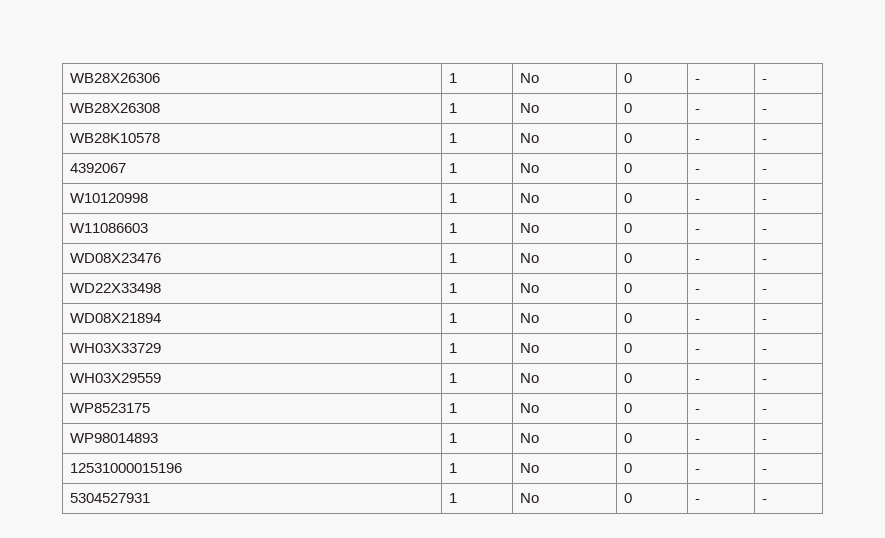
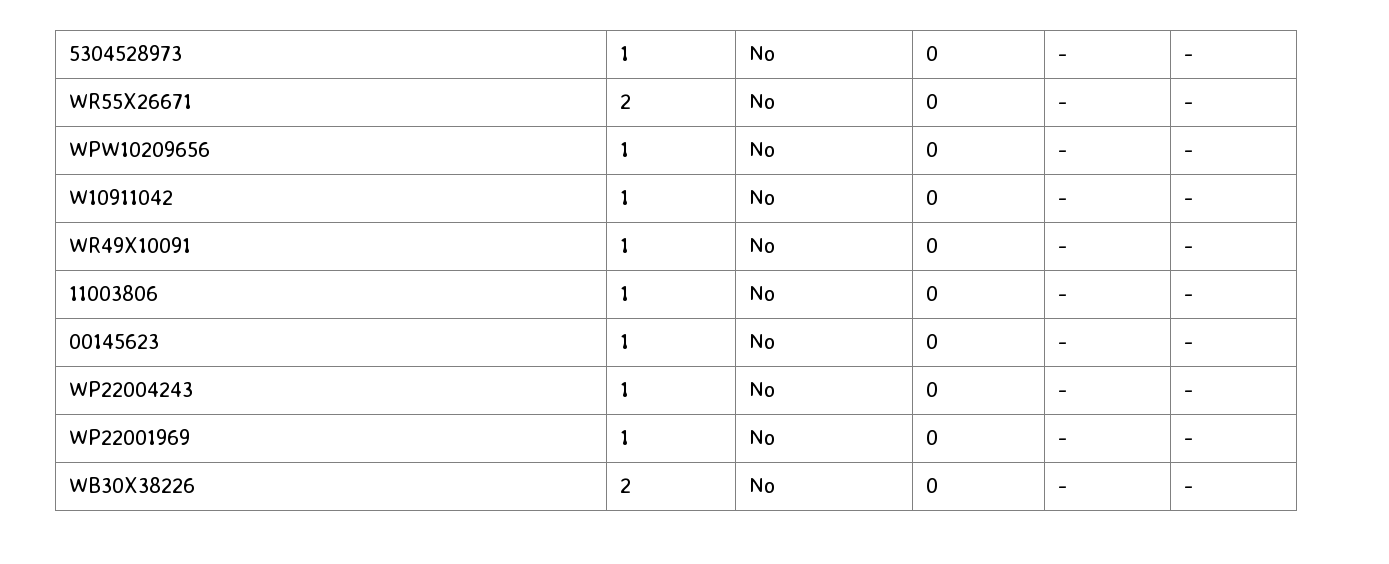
[69,73,160,83] [448,73,457,83] [519,73,539,83] [623,73,632,83] [694,79,700,83] [761,79,767,83] [69,103,160,113] [448,103,457,113] [519,103,539,113] [623,103,632,113] [694,109,700,113] [761,109,767,113] [69,133,160,143] [448,133,457,143] [519,133,539,143] [623,133,632,143] [694,139,700,143] [761,139,767,143] [69,163,126,173] [448,163,457,173] [519,163,539,173] [623,163,632,173] [694,169,700,173] [761,169,767,173] [69,193,148,203] [448,193,457,203] [519,193,539,203] [623,193,632,203] [694,199,700,203] [761,199,767,203] [69,223,148,233] [448,223,457,233] [519,223,539,233] [623,223,632,233] [694,229,700,233] [761,229,767,233] [69,253,161,263] [448,253,457,263] [519,253,539,263] [623,253,632,263] [694,259,700,263] [761,259,767,263] [69,283,161,293] [448,283,457,293] [519,283,539,293] [623,283,632,293] [694,289,700,293] [761,289,767,293] [69,313,161,323] [448,313,457,323] [519,313,539,323] [623,313,632,323] [694,319,700,323] [761,319,767,323] [69,343,161,353] [448,343,457,353] [519,343,539,353] [623,343,632,353] [694,349,700,353] [761,349,767,353] [69,373,161,383] [448,373,457,383] [519,373,539,383] [623,373,632,383] [694,379,700,383] [761,379,767,383] [69,403,150,413] [448,403,457,413] [519,403,539,413] [623,403,632,413] [694,409,700,413] [761,409,767,413] [69,433,158,443] [448,433,457,443] [519,433,539,443] [623,433,632,443] [694,439,700,443] [761,439,767,443] [69,463,182,473] [448,463,457,473] [519,463,539,473] [623,463,632,473] [694,469,700,473] [761,469,767,473] [69,493,150,503] [448,493,457,503] [519,493,539,503] [623,493,632,503] [694,499,700,503] [761,499,767,503] WB28X26306 | 1 | No | 0 | - | - // WB28X26308 | 1 | No | 0 | - | - // WB28K10578 | 1 | No | 0 | - | - // 4392067 | 1 | No | 0 | - | - // W10120998 | 1 | No | 0 | - | - // W11086603 | 1 | No | 0 | - | - // WD08X23476 | 1 | No | 0 | - | - // WD22X33498 | 1 | No | 0 | - | - // WD08X21894 | 1 | No | 0 | - | - // WH03X33729 | 1 | No | 0 | - | - // WH03X29559 | 1 | No | 0 | - | - // WP8523175 | 1 | No | 0 | - | - // WP98014893 | 1 | No | 0 | - | - // 12531000015196 | 1 | No | 0 | - | - // 5304527931 | 1 | No | 0 | - | - -> [68,45,182,61] [619,46,629,61] [748,46,775,61] [925,46,938,61] [1057,54,1067,61] [1183,54,1193,61] [68,93,192,109] [619,94,631,109] [748,94,775,109] [925,94,938,109] [1057,102,1067,109] [1183,102,1193,109] [68,141,210,157] [619,142,629,157] [748,142,775,157] [925,142,938,157] [1057,150,1067,157] [1183,150,1193,157] [68,189,173,205] [619,190,629,205] [748,190,775,205] [925,190,938,205] [1057,198,1067,205] [1183,198,1193,205] [68,237,191,253] [619,238,629,253] [748,238,775,253] [925,238,938,253] [1057,246,1067,253] [1183,246,1193,253] [68,285,158,301] [619,286,629,301] [748,286,775,301] [925,286,938,301] [1057,294,1067,301] [1183,294,1193,301] [68,334,159,349] [619,334,629,349] [748,334,775,349] [925,334,938,349] [1057,342,1067,349] [1183,342,1193,349] [68,381,193,397] [619,382,629,397] [748,382,775,397] [925,382,938,397] [1057,390,1067,397] [1183,390,1193,397] [68,429,190,445] [619,430,629,445] [748,430,775,445] [925,430,938,445] [1057,438,1067,445] [1183,438,1193,445] [68,477,195,493] [619,478,631,493] [748,478,775,493] [925,478,938,493] [1057,486,1067,493] [1183,486,1193,493] 5304528973 | 1 | No | 0 | - | - // WR55X26671 | 2 | No | 0 | - | - // WPW10209656 | 1 | No | 0 | - | - // W10911042 | 1 | No | 0 | - | - // WR49X10091 | 1 | No | 0 | - | - // 11003806 | 1 | No | 0 | - | - // 00145623 | 1 | No | 0 | - | - // WP22004243 | 1 | No | 0 | - | - // WP22001969 | 1 | No | 0 | - | - // WB30X38226 | 2 | No | 0 | - | -

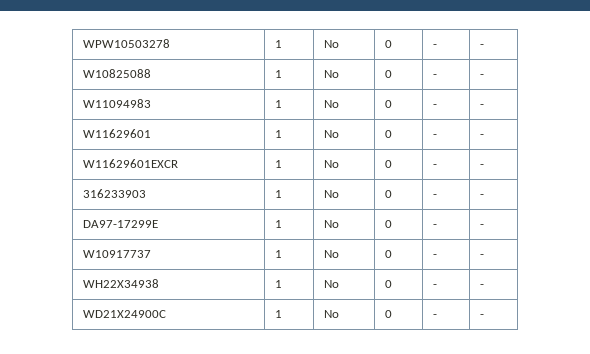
[68,45,182,61] [619,46,629,61] [748,46,775,61] [925,46,938,61] [1057,54,1067,61] [1183,54,1193,61] [68,93,192,109] [619,94,631,109] [748,94,775,109] [925,94,938,109] [1057,102,1067,109] [1183,102,1193,109] [68,141,210,157] [619,142,629,157] [748,142,775,157] [925,142,938,157] [1057,150,1067,157] [1183,150,1193,157] [68,189,173,205] [619,190,629,205] [748,190,775,205] [925,190,938,205] [1057,198,1067,205] [1183,198,1193,205] [68,237,191,253] [619,238,629,253] [748,238,775,253] [925,238,938,253] [1057,246,1067,253] [1183,246,1193,253] [68,285,158,301] [619,286,629,301] [748,286,775,301] [925,286,938,301] [1057,294,1067,301] [1183,294,1193,301] [68,334,159,349] [619,334,629,349] [748,334,775,349] [925,334,938,349] [1057,342,1067,349] [1183,342,1193,349] [68,381,193,397] [619,382,629,397] [748,382,775,397] [925,382,938,397] [1057,390,1067,397] [1183,390,1193,397] [68,429,190,445] [619,430,629,445] [748,430,775,445] [925,430,938,445] [1057,438,1067,445] [1183,438,1193,445] [68,477,195,493] [619,478,631,493] [748,478,775,493] [925,478,938,493] [1057,486,1067,493] [1183,486,1193,493] 5304528973 | 1 | No | 0 | - | - // WR55X26671 | 2 | No | 0 | - | - // WPW10209656 | 1 | No | 0 | - | - // W10911042 | 1 | No | 0 | - | - // WR49X10091 | 1 | No | 0 | - | - // 11003806 | 1 | No | 0 | - | - // 00145623 | 1 | No | 0 | - | - // WP22004243 | 1 | No | 0 | - | - // WP22001969 | 1 | No | 0 | - | - // WB30X38226 | 2 | No | 0 | - | - -> [82,39,170,48] [274,40,282,48] [323,40,339,48] [384,40,392,48] [432,44,437,48] [479,44,484,48] [82,69,151,78] [274,70,282,78] [323,70,339,78] [384,70,392,78] [432,74,437,78] [479,74,484,78] [82,99,151,108] [274,100,282,108] [323,100,339,108] [384,100,392,108] [432,104,437,108] [479,104,484,108] [82,129,151,138] [274,130,282,138] [323,130,339,138] [384,130,392,138] [432,134,437,138] [479,134,484,138] [82,159,178,168] [274,160,282,168] [323,160,339,168] [384,160,392,168] [432,164,437,168] [479,164,484,168] [82,189,146,198] [274,190,282,198] [323,190,339,198] [384,190,392,198] [432,194,437,198] [479,194,484,198] [82,220,158,228] [274,220,282,228] [323,220,339,228] [384,220,392,228] [432,224,437,228] [479,224,484,228] [82,250,151,258] [274,250,282,258] [323,250,339,258] [384,250,392,258] [432,254,437,258] [479,254,484,258] [82,279,159,288] [274,280,282,288] [323,280,339,288] [384,280,392,288] [432,284,437,288] [479,284,484,288] [82,310,166,318] [274,310,282,318] [323,310,339,318] [384,310,392,318] [432,314,437,318] [479,314,484,318] WPW10503278 | 1 | No | 0 | - | - // W10825088 | 1 | No | 0 | - | - // W11094983 | 1 | No | 0 | - | - // W11629601 | 1 | No | 0 | - | - // W11629601EXCR | 1 | No | 0 | - | - // 316233903 | 1 | No | 0 | - | - // DA97-17299E | 1 | No | 0 | - | - // W10917737 | 1 | No | 0 | - | - // WH22X34938 | 1 | No | 0 | - | - // WD21X24900C | 1 | No | 0 | - | -

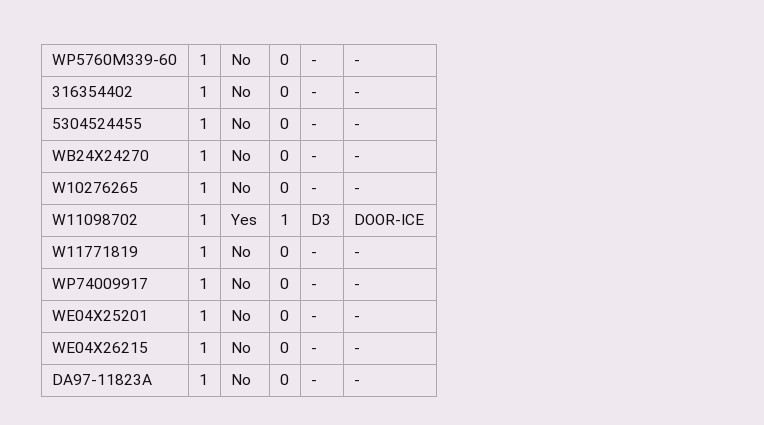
[82,39,170,48] [274,40,282,48] [323,40,339,48] [384,40,392,48] [432,44,437,48] [479,44,484,48] [82,69,151,78] [274,70,282,78] [323,70,339,78] [384,70,392,78] [432,74,437,78] [479,74,484,78] [82,99,151,108] [274,100,282,108] [323,100,339,108] [384,100,392,108] [432,104,437,108] [479,104,484,108] [82,129,151,138] [274,130,282,138] [323,130,339,138] [384,130,392,138] [432,134,437,138] [479,134,484,138] [82,159,178,168] [274,160,282,168] [323,160,339,168] [384,160,392,168] [432,164,437,168] [479,164,484,168] [82,189,146,198] [274,190,282,198] [323,190,339,198] [384,190,392,198] [432,194,437,198] [479,194,484,198] [82,220,158,228] [274,220,282,228] [323,220,339,228] [384,220,392,228] [432,224,437,228] [479,224,484,228] [82,250,151,258] [274,250,282,258] [323,250,339,258] [384,250,392,258] [432,254,437,258] [479,254,484,258] [82,279,159,288] [274,280,282,288] [323,280,339,288] [384,280,392,288] [432,284,437,288] [479,284,484,288] [82,310,166,318] WPW10503278 | 1 | No | 0 | - | - // W10825088 | 1 | No | 0 | - | - // W11094983 | 1 | No | 0 | - | - // W11629601 | 1 | No | 0 | - | - // W11629601EXCR | 1 | No | 0 | - | - // 316233903 | 1 | No | 0 | - | - // DA97-17299E | 1 | No | 0 | - | - // W10917737 | 1 | No | 0 | - | - // WH22X34938 | 1 | No | 0 | - | - // WD21X24900C -> [51,54,177,65] [198,54,208,65] [230,54,251,65] [279,54,289,65] [310,60,317,65] [353,60,360,65] [51,86,133,97] [198,86,208,97] [230,86,251,97] [279,86,289,97] [310,92,317,97] [353,92,360,97] [51,118,142,129] [198,118,208,129] [230,118,251,129] [279,118,289,129] [310,124,317,129] [353,124,360,129] [51,150,149,161] [198,150,208,161] [230,150,251,161] [279,150,289,161] [310,156,317,161] [353,156,360,161] [51,182,138,193] [198,182,208,193] [230,182,251,193] [279,182,289,193] [310,188,317,193] [353,188,360,193] [51,214,138,225] [198,214,208,225] [229,214,257,225] [279,214,289,225] [310,214,331,225] [353,214,424,225] [51,246,138,257] [198,246,208,257] [230,246,251,257] [279,246,289,257] [310,252,317,257] [353,252,360,257] [51,278,148,289] [198,278,208,289] [230,278,251,289] [279,278,289,289] [310,284,317,289] [353,284,360,289] [51,310,148,321] [198,310,208,321] [230,310,251,321] [279,310,289,321] [310,316,317,321] [353,316,360,321] [51,342,148,353] [198,342,208,353] [230,342,251,353] [279,342,289,353] [310,348,317,353] [353,348,360,353] [51,374,152,385] WP5760M339-60 | 1 | No | 0 | - | - // 316354402 | 1 | No | 0 | - | - // 5304524455 | 1 | No | 0 | - | - // WB24X24270 | 1 | No | 0 | - | - // W10276265 | 1 | No | 0 | - | - // W11098702 | 1 | Yes | 1 | D3 | DOOR-ICE // W11771819 | 1 | No | 0 | - | - // WP74009917 | 1 | No | 0 | - | - // WE04X25201 | 1 | No | 0 | - | - // WE04X26215 | 1 | No | 0 | - | - // DA97-11823A

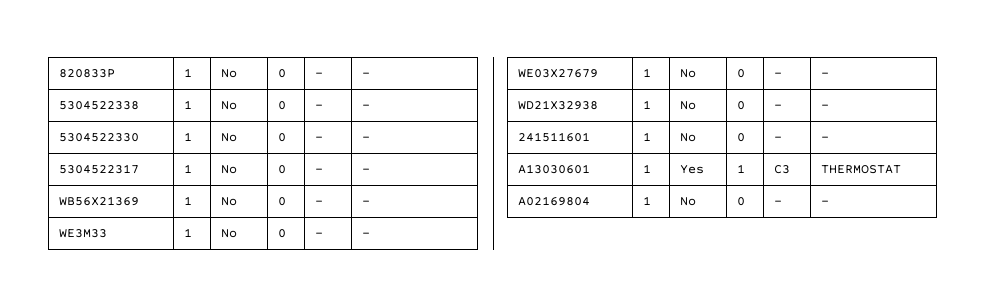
[51,54,177,65] [198,54,208,65] [230,54,251,65] [279,54,289,65] [310,60,317,65] [353,60,360,65] [51,86,133,97] [198,86,208,97] [230,86,251,97] [279,86,289,97] [310,92,317,97] [353,92,360,97] [51,118,142,129] [198,118,208,129] [230,118,251,129] [279,118,289,129] [310,124,317,129] [353,124,360,129] [51,150,149,161] [198,150,208,161] [230,150,251,161] [279,150,289,161] [310,156,317,161] [353,156,360,161] [51,182,138,193] [198,182,208,193] [230,182,251,193] [279,182,289,193] [310,188,317,193] [353,188,360,193] [51,214,138,225] [198,214,208,225] [229,214,257,225] [279,214,289,225] [310,214,331,225] [353,214,424,225] [51,246,138,257] [198,246,208,257] [230,246,251,257] [279,246,289,257] [310,252,317,257] [353,252,360,257] [51,278,148,289] [198,278,208,289] [230,278,251,289] [279,278,289,289] [310,284,317,289] [353,284,360,289] [51,310,148,321] [198,310,208,321] [230,310,251,321] [279,310,289,321] [310,316,317,321] [353,316,360,321] [51,342,148,353] [198,342,208,353] [230,342,251,353] [279,342,289,353] [310,348,317,353] [353,348,360,353] [51,374,152,385] WP5760M339-60 | 1 | No | 0 | - | - // 316354402 | 1 | No | 0 | - | - // 5304524455 | 1 | No | 0 | - | - // WB24X24270 | 1 | No | 0 | - | - // W10276265 | 1 | No | 0 | - | - // W11098702 | 1 | Yes | 1 | D3 | DOOR-ICE // W11771819 | 1 | No | 0 | - | - // WP74009917 | 1 | No | 0 | - | - // WE04X25201 | 1 | No | 0 | - | - // WE04X26215 | 1 | No | 0 | - | - // DA97-11823A -> [58,69,115,78] [183,68,192,77] [220,69,237,78] [277,69,286,78] [314,72,323,77] [361,72,370,77] [58,101,139,110] [183,100,192,109] [220,101,237,110] [277,101,286,110] [314,104,323,109] [361,104,370,109] [58,133,139,142] [183,132,192,141] [220,133,237,142] [277,133,286,142] [314,136,323,141] [361,136,370,141] [58,164,139,174] [183,164,192,173] [220,165,237,174] [277,165,286,174] [314,168,323,173] [361,168,370,173] [58,196,139,206] [183,196,192,205] [220,197,237,206] [277,197,286,206] [314,200,323,205] [361,200,370,205] [58,229,107,238] [183,228,192,237] [220,229,237,238] [277,229,286,238] [314,232,323,237] [361,232,370,237] [517,69,598,78] [642,68,651,77] [679,69,696,78] [736,69,745,78] [773,72,782,77] [820,72,829,77] [517,100,598,110] [642,100,651,109] [679,101,696,110] [736,101,745,110] [773,104,782,109] [820,104,829,109] [517,132,590,142] [642,132,651,141] [679,133,696,142] [736,133,745,142] [773,136,782,141] [820,136,829,141] [517,164,590,174] [642,164,651,173] [679,165,704,174] [736,164,745,173] [773,165,790,174] [820,165,901,174] [517,196,590,206] 820833P | 1 | No | 0 | - | - // 5304522338 | 1 | No | 0 | - | - // 5304522330 | 1 | No | 0 | - | - // 5304522317 | 1 | No | 0 | - | - // WB56X21369 | 1 | No | 0 | - | - // WE3M33 | 1 | No | 0 | - | - // WE03X27679 | 1 | No | 0 | - | - // WD21X32938 | 1 | No | 0 | - | - // 241511601 | 1 | No | 0 | - | - // A13030601 | 1 | Yes | 1 | C3 | THERMOSTAT // A02169804

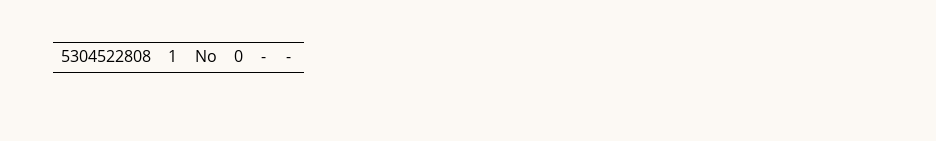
[58,69,115,78] [183,68,192,77] [220,69,237,78] [277,69,286,78] [314,72,323,77] [361,72,370,77] [58,101,139,110] [183,100,192,109] [220,101,237,110] [277,101,286,110] [314,104,323,109] [361,104,370,109] [58,133,139,142] [183,132,192,141] [220,133,237,142] [277,133,286,142] [314,136,323,141] [361,136,370,141] [58,164,139,174] [183,164,192,173] [220,165,237,174] [277,165,286,174] [314,168,323,173] [361,168,370,173] [58,196,139,206] [183,196,192,205] [220,197,237,206] [277,197,286,206] [314,200,323,205] [361,200,370,205] [58,229,107,238] [183,228,192,237] [220,229,237,238] [277,229,286,238] [314,232,323,237] [361,232,370,237] [517,69,598,78] [642,68,651,77] [679,69,696,78] [736,69,745,78] [773,72,782,77] [820,72,829,77] [517,100,598,110] [642,100,651,109] [679,101,696,110] [736,101,745,110] [773,104,782,109] [820,104,829,109] [517,132,590,142] [642,132,651,141] [679,133,696,142] [736,133,745,142] [773,136,782,141] [820,136,829,141] [517,164,590,174] [642,164,651,173] [679,165,704,174] [736,164,745,173] [773,165,790,174] [820,165,901,174] [517,196,590,206] [642,196,651,205] [679,197,696,206] [736,197,745,206] [773,200,782,205] [820,200,829,205] 820833P | 1 | No | 0 | - | - // 5304522338 | 1 | No | 0 | - | - // 5304522330 | 1 | No | 0 | - | - // 5304522317 | 1 | No | 0 | - | - // WB56X21369 | 1 | No | 0 | - | - // WE3M33 | 1 | No | 0 | - | - // WE03X27679 | 1 | No | 0 | - | - // WD21X32938 | 1 | No | 0 | - | - // 241511601 | 1 | No | 0 | - | - // A13030601 | 1 | Yes | 1 | C3 | THERMOSTAT // A02169804 | 1 | No | 0 | - | - -> [61,50,152,62] [168,50,178,62] [195,50,218,62] [234,50,244,62] [261,57,267,62] [286,57,292,62] 5304522808 | 1 | No | 0 | - | -

